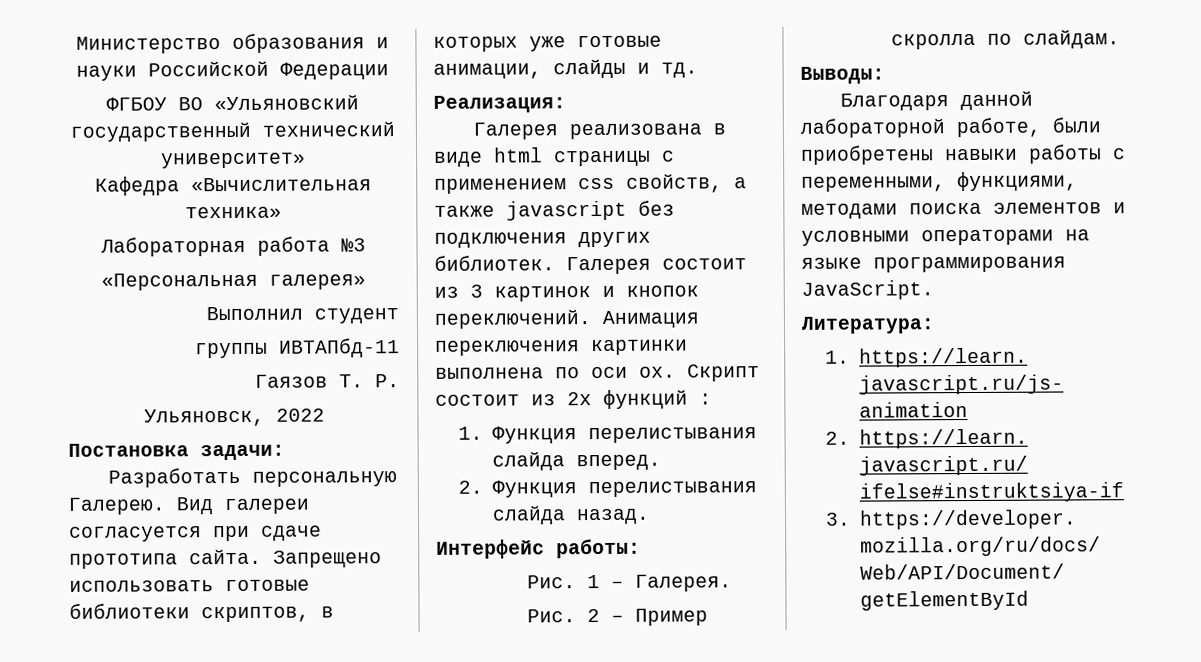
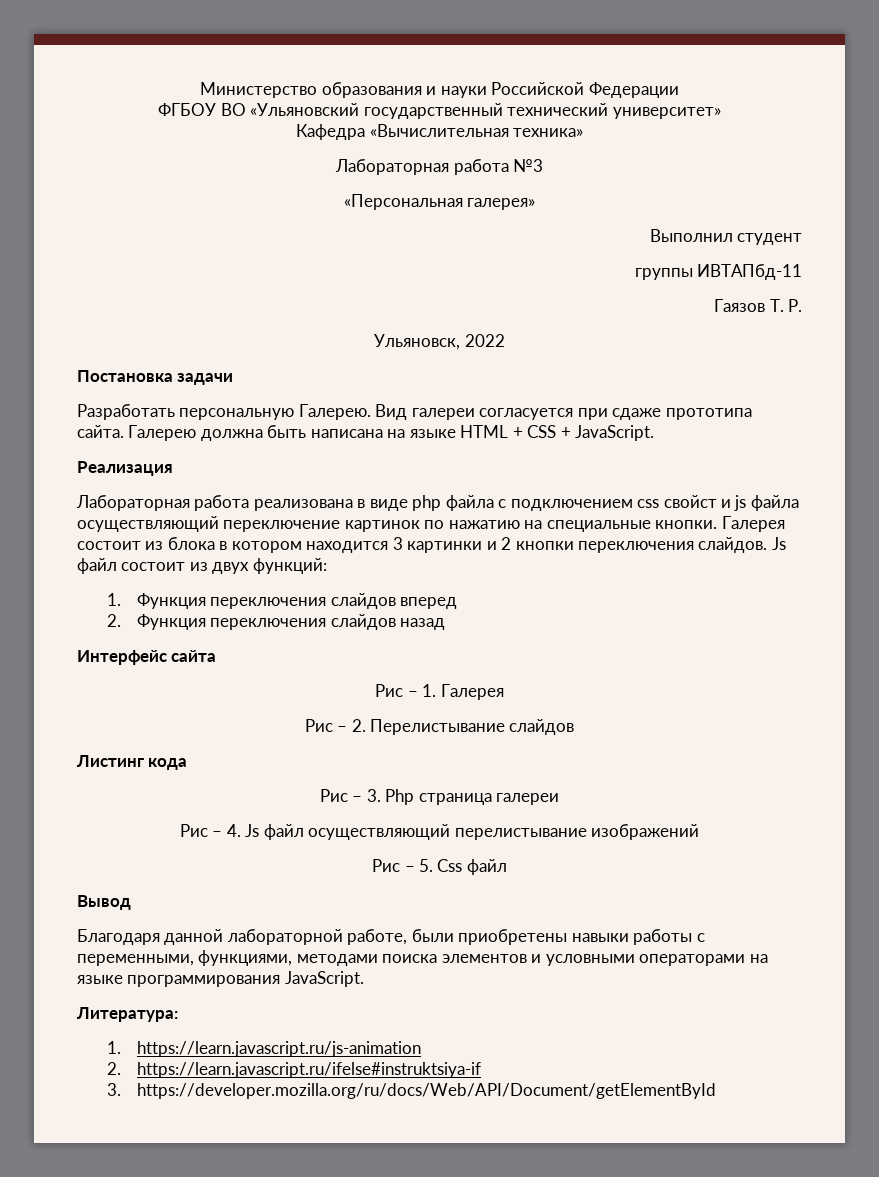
[200,444,285,461] задачи: -> [177,373,234,385] задачи
[261,525,322,541] сдаче -> [612,408,662,420] сдаже
[273,550,382,568] [69,579,310,592] [69,603,334,623] [433,35,662,52] [433,58,698,79] [433,95,566,113] [473,122,727,140] [434,147,675,167] [434,173,747,194] [434,200,675,221] [434,231,651,248] [434,255,747,275] [434,284,699,302] [434,309,699,329] [435,339,688,356] [435,364,760,382] [435,389,712,409] Запрещено использовать готовые библиотеки скриптов, в которых уже готовые анимации, слайды и тд. // Реализация: // Галерея реализована в виде html страницы с применением css свойств, а также javascript без подключения других библиотек. Галерея состоит из 3 картинок и кнопок переключений. Анимация переключения картинки выполнена по оси ox. Скрипт состоит из 2х функций : -> [128,425,655,441] [77,461,173,476] [76,495,799,511] [77,516,785,532] [77,537,786,553] [77,558,327,574] Галерею должна быть написана на языке HTML + CSS + JavaScript. // Реализация // Лабораторная работа реализована в виде php файла с подключением css свойст и js файла осуществляющий переключение картинок по нажатию на специальные кнопки. Галерея состоит из блока в котором находится 3 картинки и 2 кнопки переключения слайдов. Js файл состоит из двух функций:
[587,427,757,444] [491,451,661,471] перелистывания слайда вперед. -> [210,593,458,609] переключения слайдов вперед
[587,481,757,498] [491,505,650,525] [436,538,641,559] [527,574,733,592] [527,608,709,626] [891,29,1121,50] [800,66,885,84] перелистывания слайда назад. // Интерфейс работы: // Рис. 1 – Галерея. // Рис. 2 – Пример скролла по слайдам. // Выводы: -> [210,614,446,630] [77,650,217,665] [375,684,504,700] [304,719,575,735] [76,755,188,770] [319,789,560,805] [179,824,700,840] [372,859,507,875] [77,895,131,910] переключения слайдов назад // Интерфейс сайта // Рис – 1. Галерея // Рис – 2. Перелистывание слайдов // Листинг кода // Рис – 3. Php страница галереи // Рис – 4. Js файл осуществляющий перелистывание изображений // Рис – 5. Css файл // Вывод

